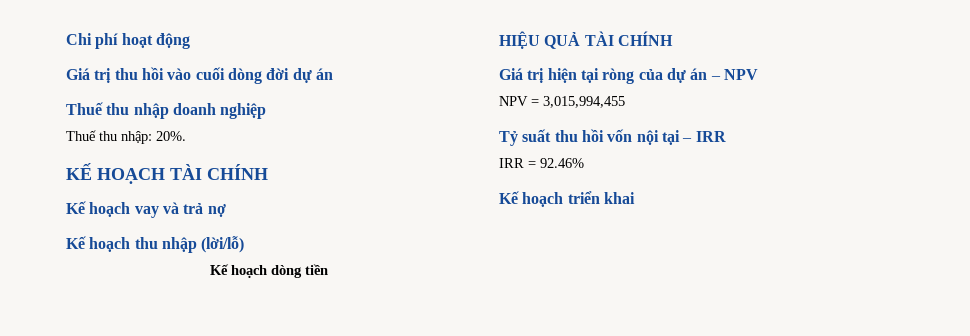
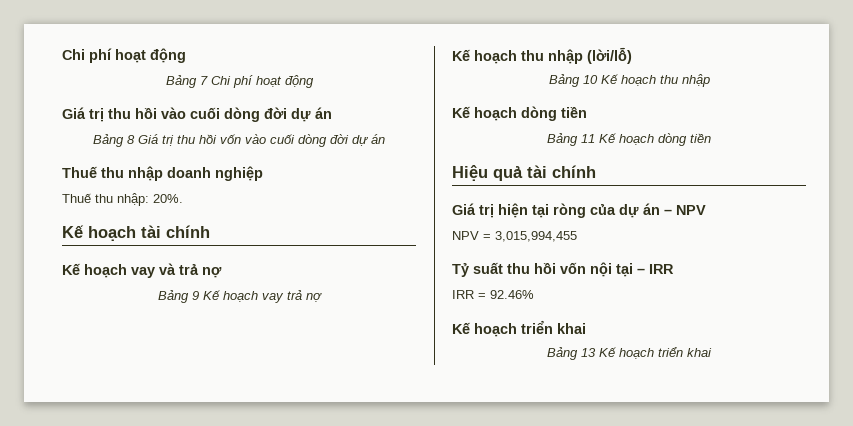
[66,33,190,49] Chi phí hoạt động -> [62,48,186,63] [165,75,314,88] Chi phí hoạt động // Bảng 7 Chi phí hoạt động
(333, 74) none -> [93,134,385,147] // Bảng 8 Giá trị thu hồi vốn vào cuối dòng đời dự án
[66,163,268,184] KẾ HOẠCH TÀI CHÍNH -> [62,225,210,241] Kế hoạch tài chính
(226, 210) none -> [157,290,322,303] // Bảng 9 Kế hoạch vay trả nợ
[209,264,328,278] [499,31,673,49] Kế hoạch dòng tiền // HIỆU QUẢ TÀI CHÍNH -> [548,74,710,87] [452,106,587,121] [547,133,711,146] [452,165,596,181] Bảng 10 Kế hoạch thu nhập // Kế hoạch dòng tiền // Bảng 11 Kế hoạch dòng tiền // Hiệu quả tài chính
(635, 198) none -> [547,347,712,360] // Bảng 13 Kế hoạch triển khai

